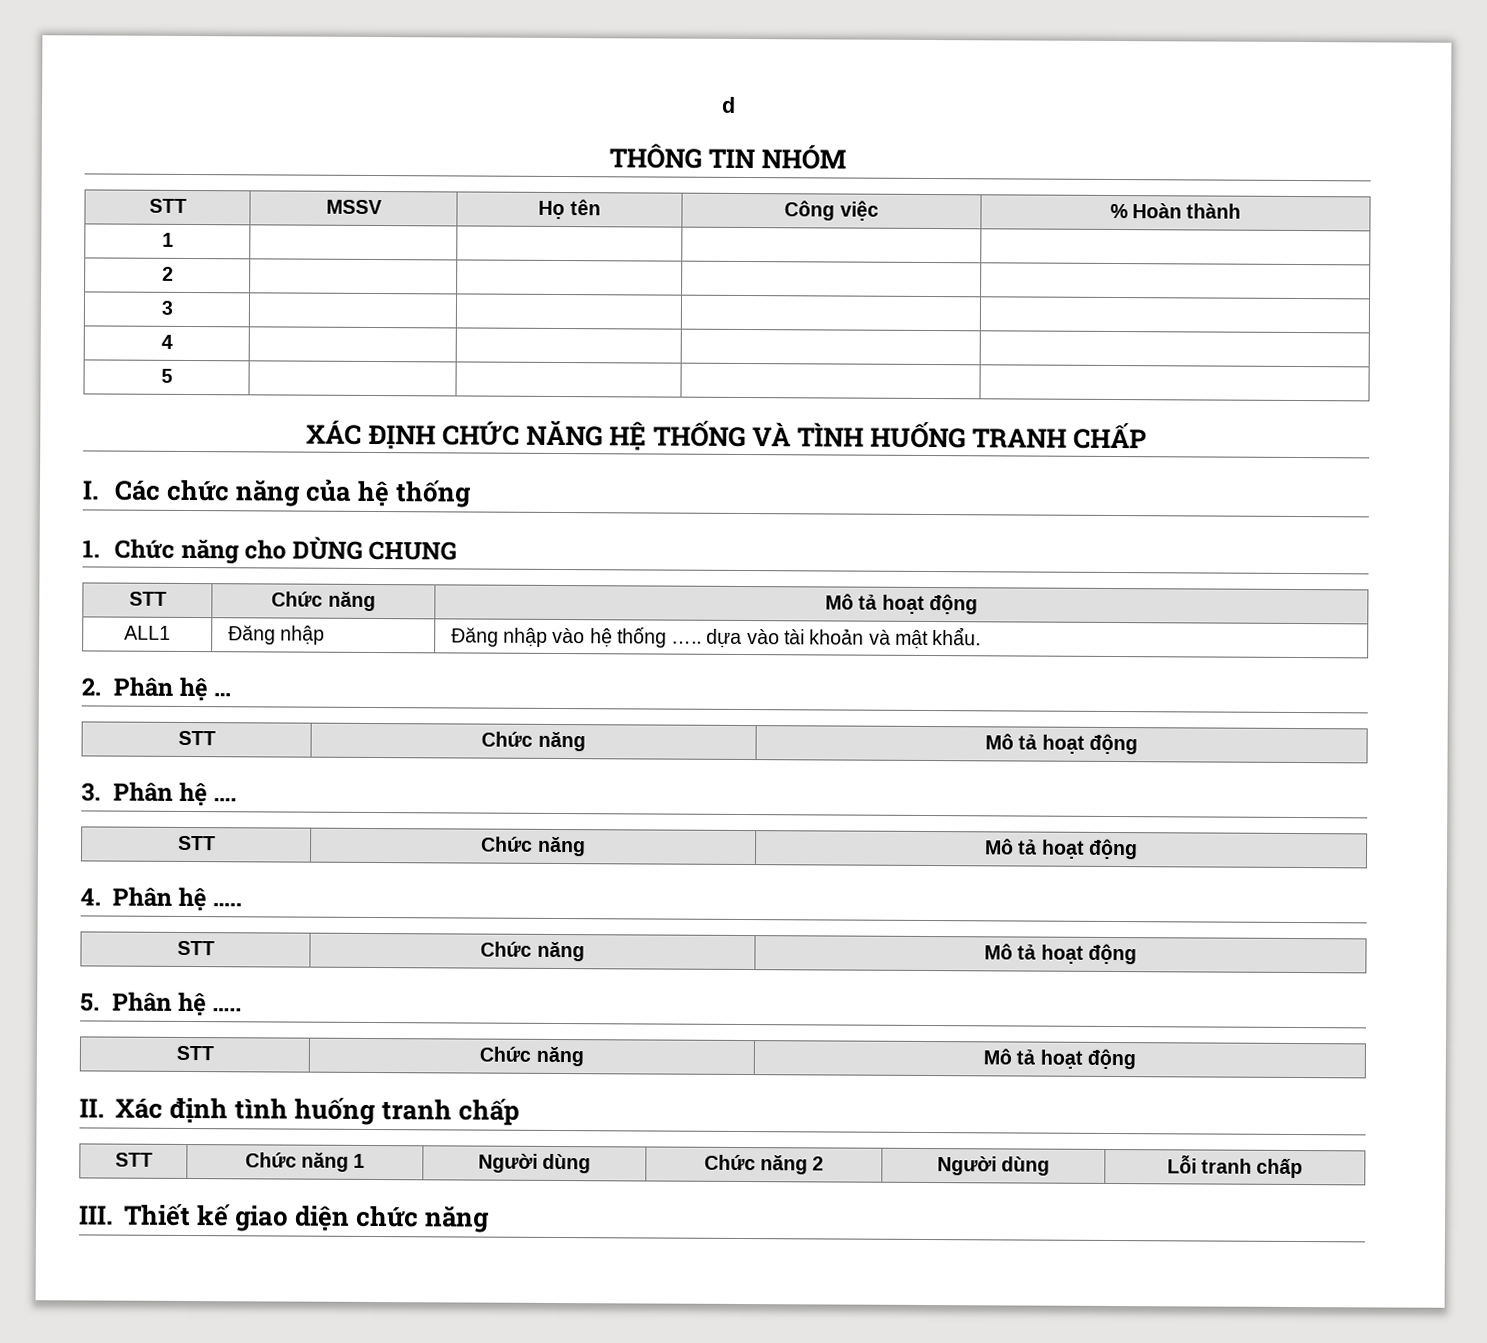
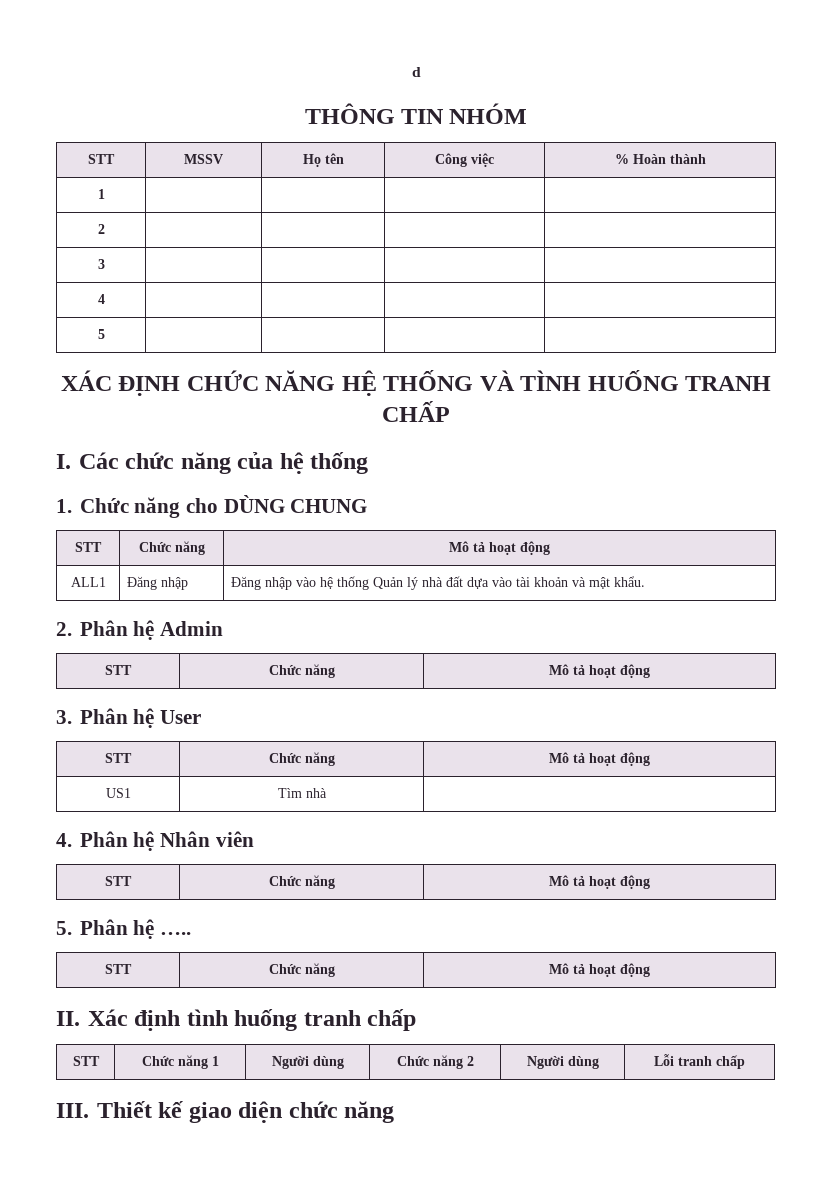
[671,640,703,644] ….. -> [372,576,463,590] Quản lý nhà đất
[213,693,232,697] … -> [160,621,224,636] Admin
[213,798,238,802] [177,835,216,851] [481,836,586,857] [985,838,1138,860] …. // STT | Chức năng | Mô tả hoạt động -> [160,710,202,724] [105,753,132,763] [268,752,335,766] [549,752,650,766] [105,788,131,798] [277,788,327,798] User // STT | Chức năng | Mô tả hoạt động // US1 | Tìm nhà |
[212,903,243,907] ….. -> [160,831,254,847] Nhân viên

